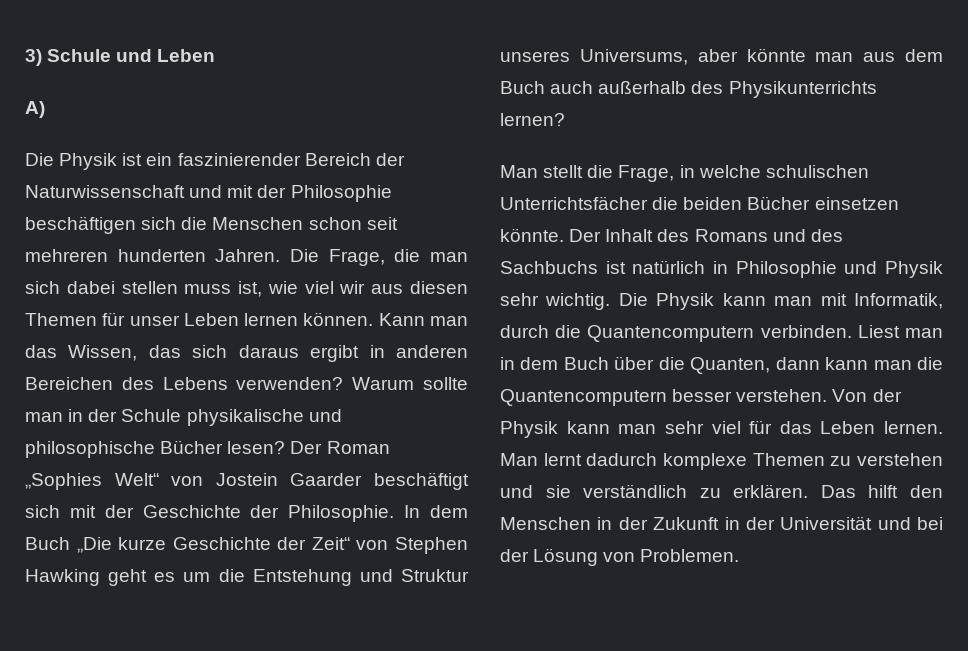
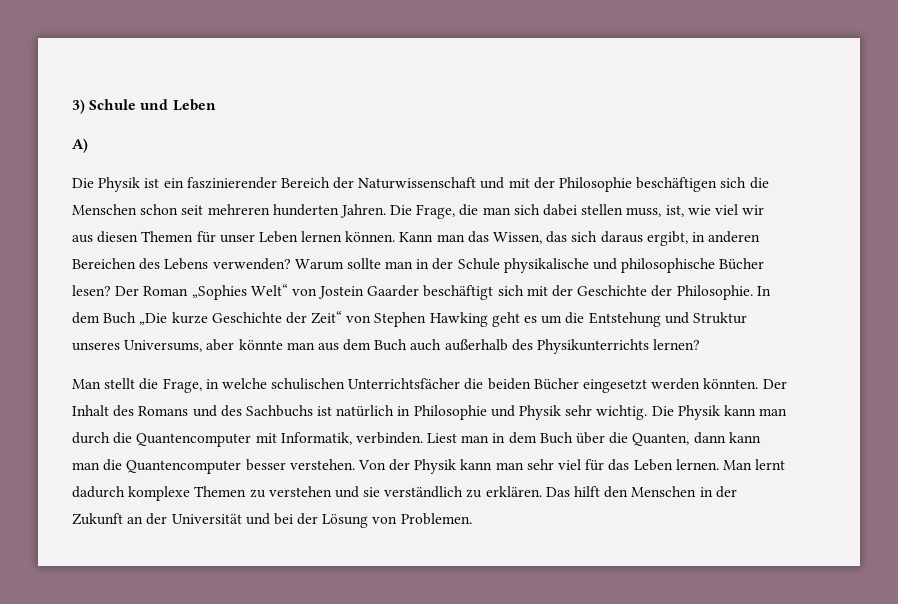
[184,284,232,294] muss -> [626,207,662,217] muss,
[310,345,360,362] ergibt -> [646,231,688,246] ergibt,
[814,197,899,210] [500,228,564,242] einsetzen könnte. -> [583,378,759,393] eingesetzt werden könnten.
[820,293,943,309] [500,325,755,342] mit Informatik, durch die Quantencomputern -> [72,432,352,447] durch die Quantencomputer mit Informatik,
[500,389,667,406] Quantencomputern -> [126,460,242,474] Quantencomputer
[724,517,740,530] in -> [127,516,144,524] an

